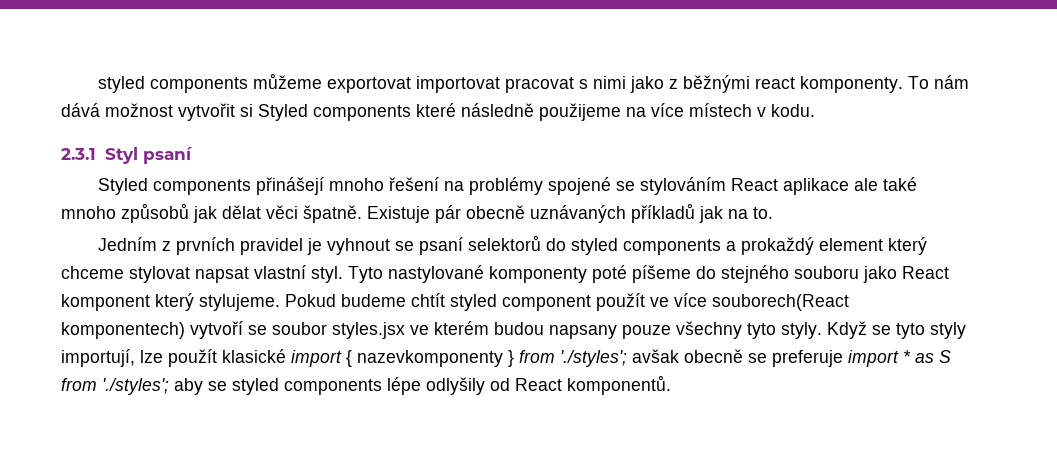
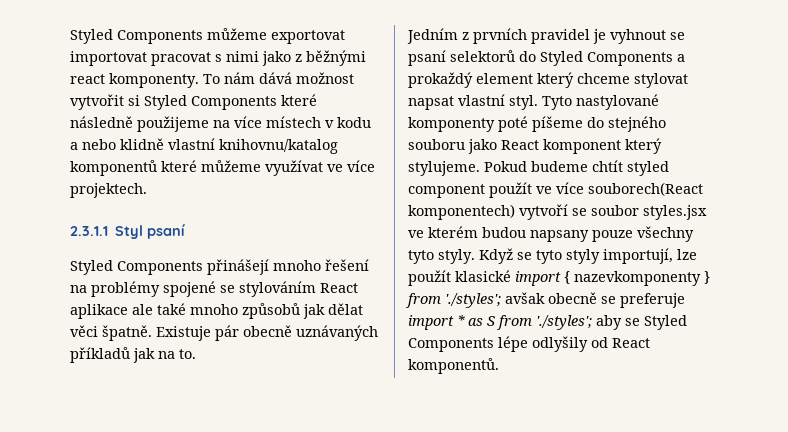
[98,76,249,93] styled components -> [70,29,203,44] Styled Components
[313,105,411,121] components -> [191,96,277,110] Components
[771,104,815,117] [61,148,96,160] kodu. // 2.3.1 -> [337,117,371,128] [70,138,338,154] [70,160,375,176] [70,183,147,198] [70,226,108,236] kodu a nebo klidně vlastní knihovnu/katalog komponentů které můžeme využívat ve více projektech. // 2.3.1.1
[153,179,252,195] components -> [117,261,203,275] Components
[571,238,722,255] styled components -> [540,51,673,66] Styled Components
[232,378,382,395] styled components -> [644,315,687,330] [408,338,494,352] Styled Components

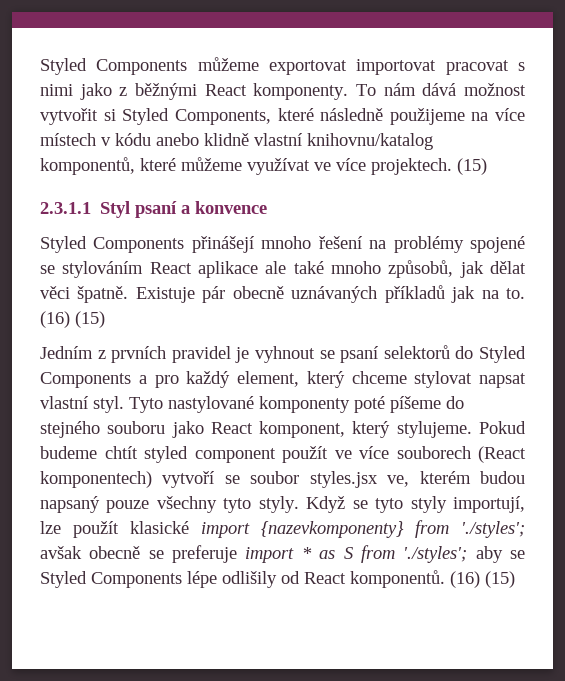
[70,74,105,84] react -> [204,84,247,96] React
[191,96,277,110] Components -> [174,109,271,125] Components,
[337,117,371,128] [70,139,116,150] kodu a nebo -> [115,133,199,146] kódu anebo
[70,160,157,176] komponentů -> [40,157,135,175] komponentů,
(147, 190) none -> [457,158,487,175] (15)
(186, 231) none -> [181,201,268,214] a konvence
[242,303,300,319] způsobů -> [388,260,454,278] způsobů,
(196, 354) none -> [40,311,105,328] (16) (15)
[408,72,533,88] prokaždý element -> [154,371,299,388] pro každý element,
[543,139,621,154] komponent -> [259,421,346,438] komponent,
[588,182,703,196] souborech(React -> [396,446,526,463] souborech (React
[408,230,424,238] ve -> [387,475,410,487] ve,
[530,230,589,242] napsany -> [40,496,100,513] napsaný
[564,271,710,286] { nazevkomponenty } -> [261,521,404,538] {nazevkomponenty}
[532,336,588,352] odlyšily -> [222,571,277,588] odlišily
(499, 366) none -> [450,571,515,588] (16) (15)

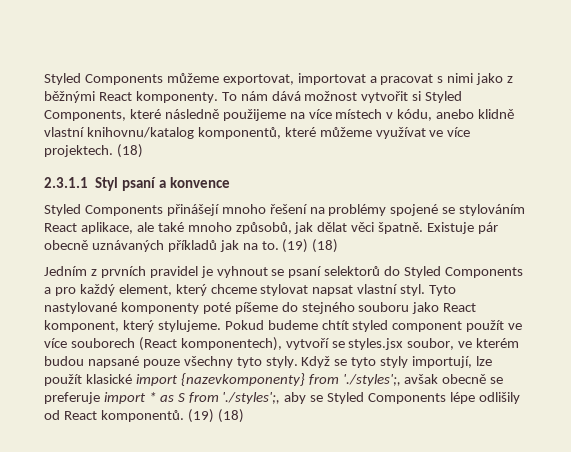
[269,59,437,75] exportovat importovat -> [222,73,377,85] exportovat, importovat a
[115,133,151,146] kódu -> [397,109,433,121] kódu,
[457,158,487,175] (15) -> [116,144,143,158] (18)
[198,261,258,278] aplikace -> [80,222,133,234] aplikace,
[40,311,105,328] (16) (15) -> [282,239,339,253] (19) (18)
[40,471,152,488] komponentech) -> [180,337,282,351] komponentech),
[250,471,410,488] soubor styles.jsx ve, -> [348,338,473,350] styles.jsx soubor, ve
[40,496,100,513] napsaný -> [87,356,139,368] napsané
[461,521,525,538] './styles'; -> [342,374,401,386] './styles';,
[403,546,468,563] './styles'; -> [222,392,281,404] './styles';,
[450,571,515,588] (16) (15) -> [187,409,244,423] (19) (18)

